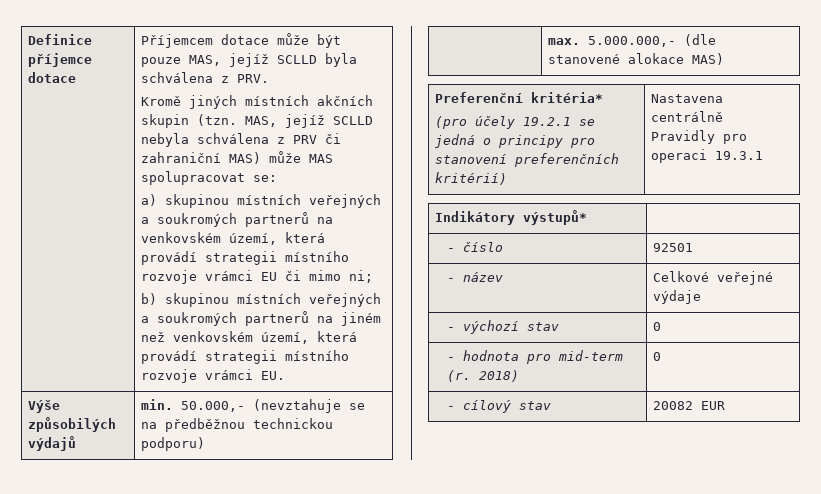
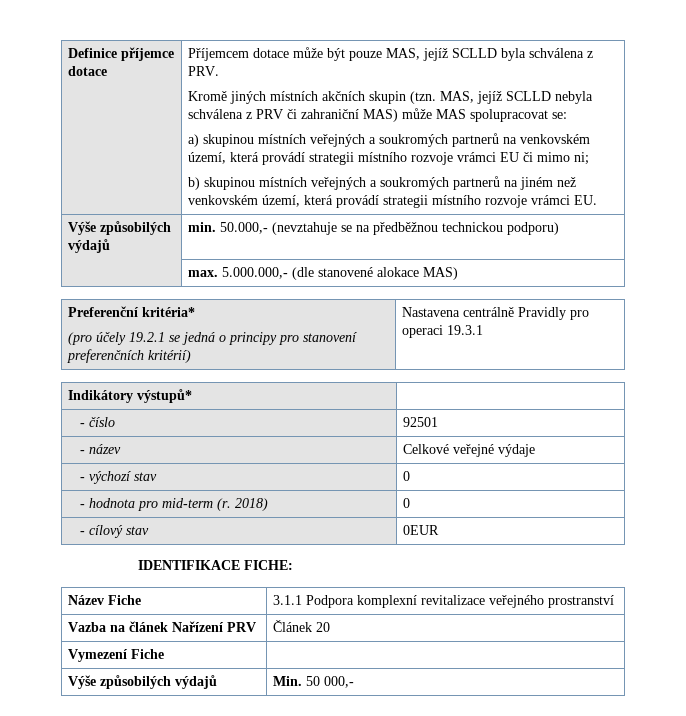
[652,401,725,410] 20082 EUR -> [403,525,440,535] [137,560,293,570] [68,595,142,605] [273,595,615,608] [68,621,257,632] [273,620,331,632] [68,649,165,662] [68,675,218,689] [273,676,355,688] 0EUR // IDENTIFIKACE FICHE: // Název Fiche | 3.1.1 Podpora komplexní revitalizace veřejného prostranství // Vazba na článek Nařízení PRV | Článek 20 // Vymezení Fiche | // Výše způsobilých výdajů | Min. 50 000,-

